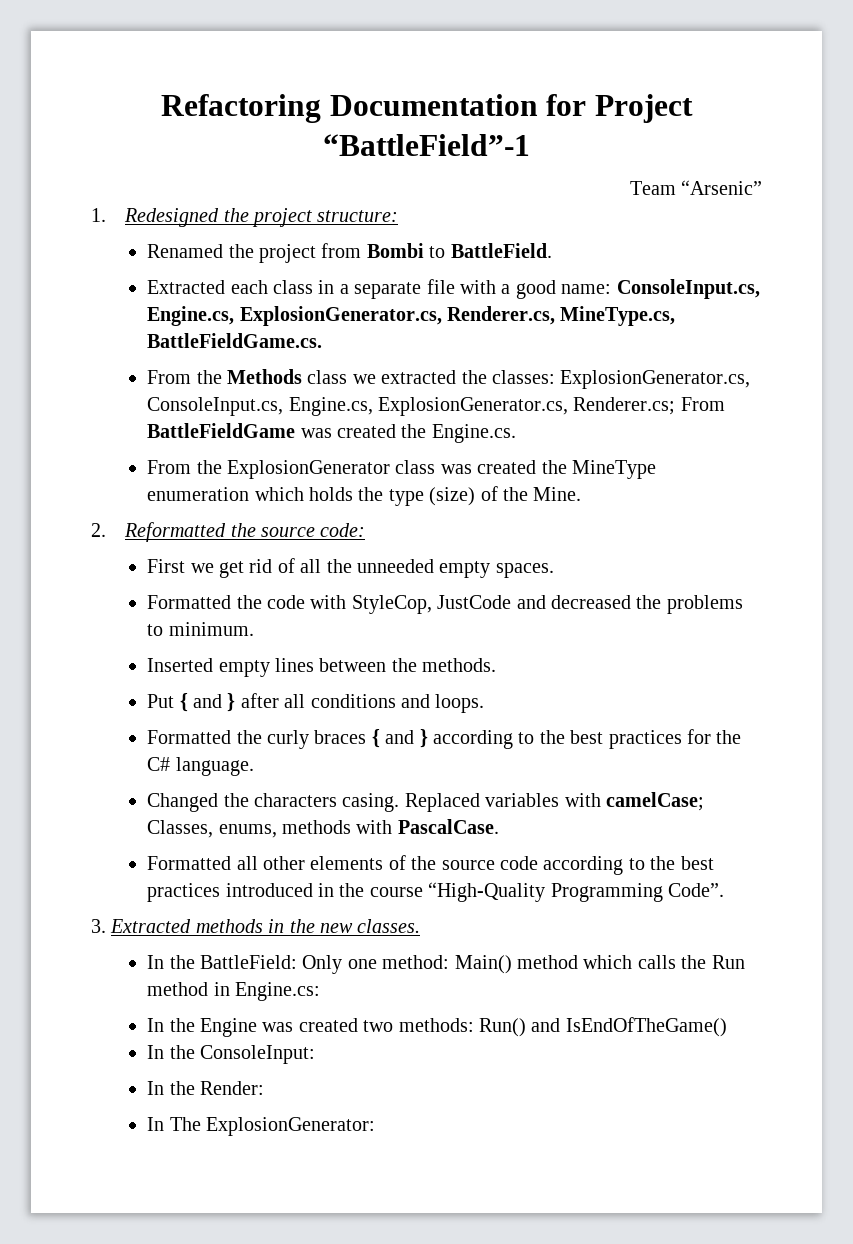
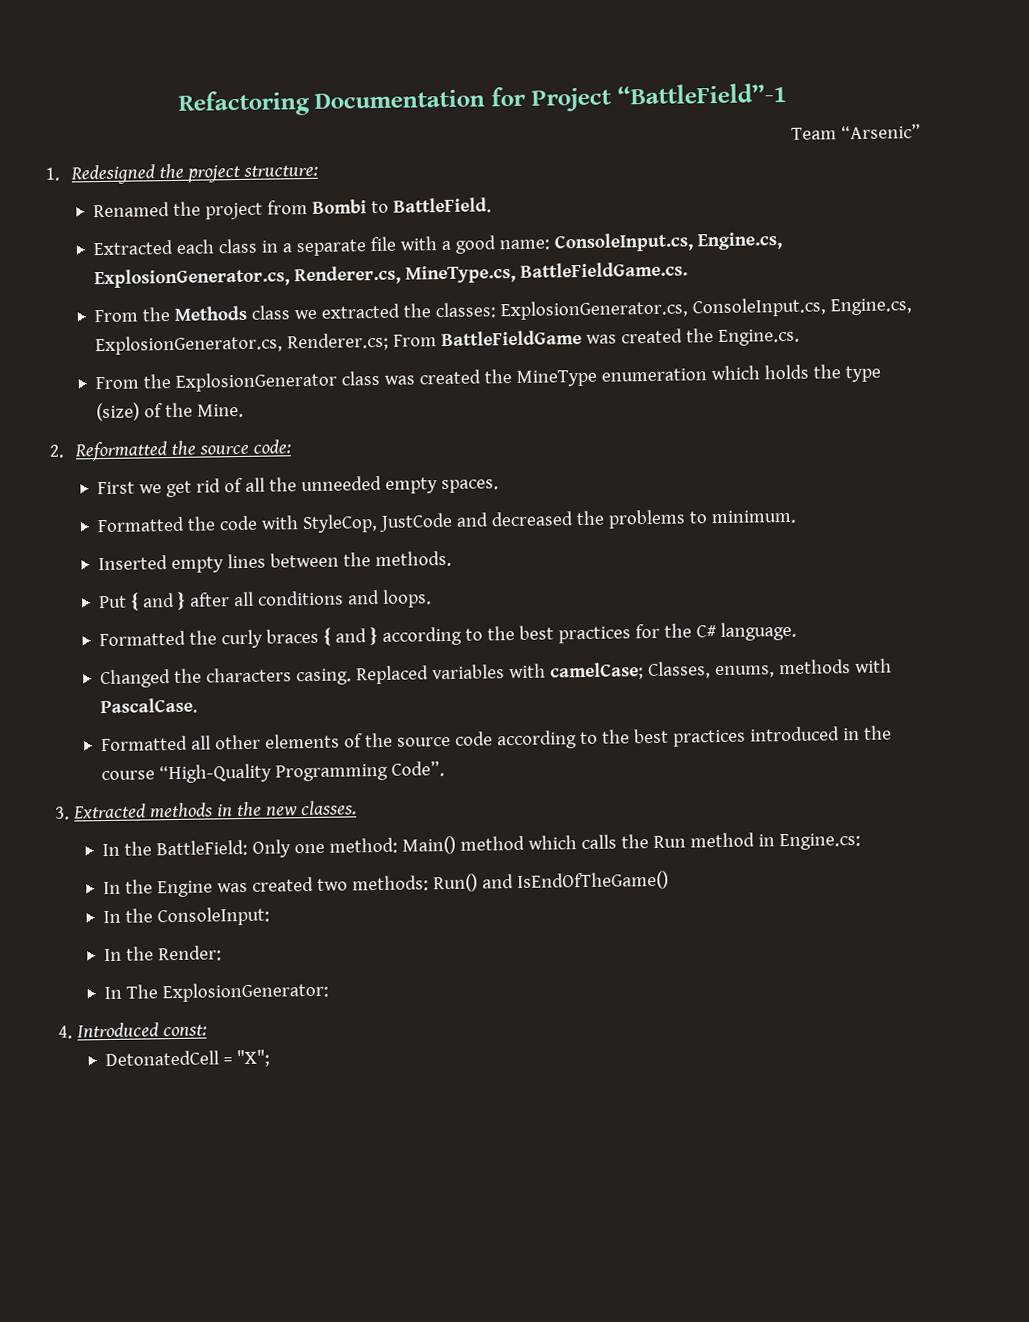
(375, 1126) none -> [58,1022,207,1039] [104,1049,270,1068] // 4. Introduced const: // DetonatedCell = "X";

